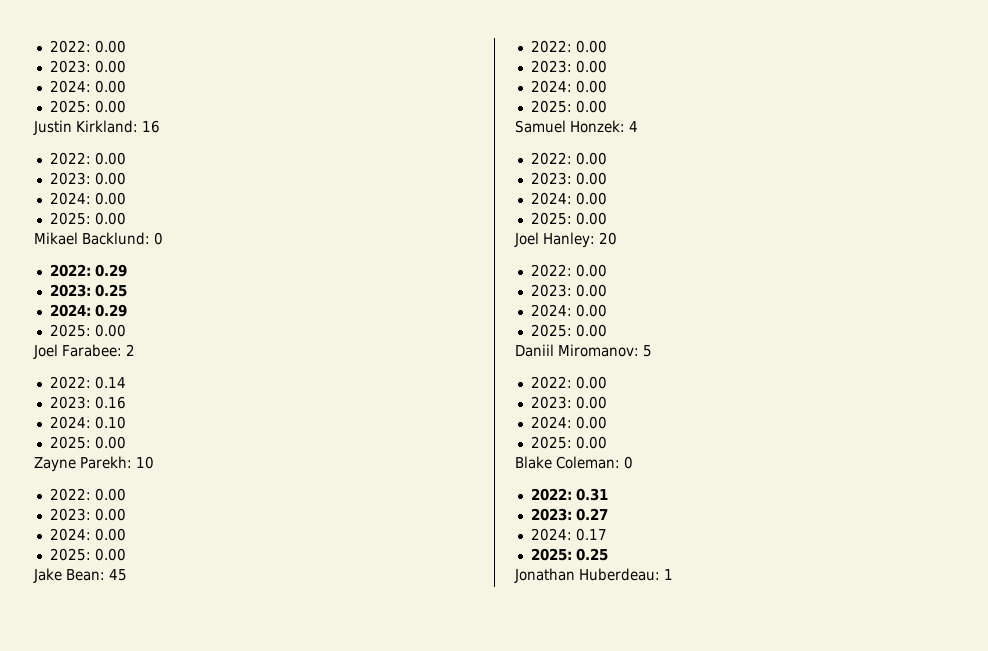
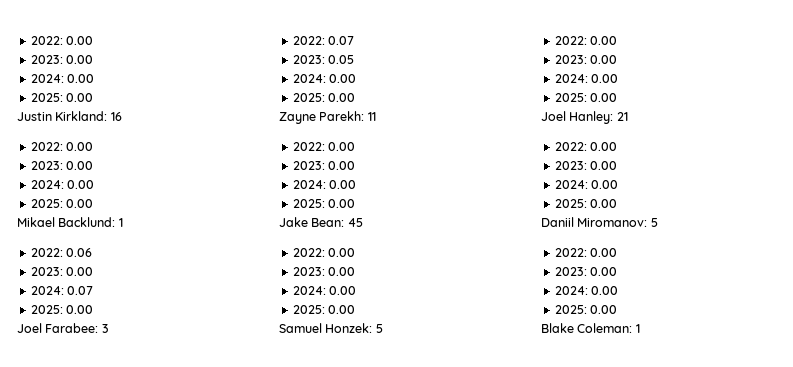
[154,232,163,245] [49,264,127,277] [49,284,127,297] [49,304,127,317] 0 // 2022: 0.29 // 2023: 0.25 // 2024: 0.29 -> [118,218,123,227] [30,248,93,257] [30,267,94,276] [30,286,94,295] 1 // 2022: 0.06 // 2023: 0.00 // 2024: 0.07
[125,344,135,356] [49,376,126,389] [49,396,126,409] [49,416,126,429] 2 // 2022: 0.14 // 2023: 0.16 // 2024: 0.10 -> [101,324,109,333] [292,36,355,45] [292,55,355,64] [292,74,357,83] 3 // 2022: 0.07 // 2023: 0.05 // 2024: 0.00
[136,456,154,469] 10 -> [367,112,376,121] 11
[629,121,638,132] 4 -> [375,324,383,333] 5
[598,232,617,245] 20 -> [616,112,628,121] 21
[624,456,633,469] [530,488,608,501] [530,508,608,521] [530,528,607,541] [530,548,608,561] [514,568,660,583] 0 // 2022: 0.31 // 2023: 0.27 // 2024: 0.17 // 2025: 0.25 // Jonathan Huberdeau: -> (633, 328) none

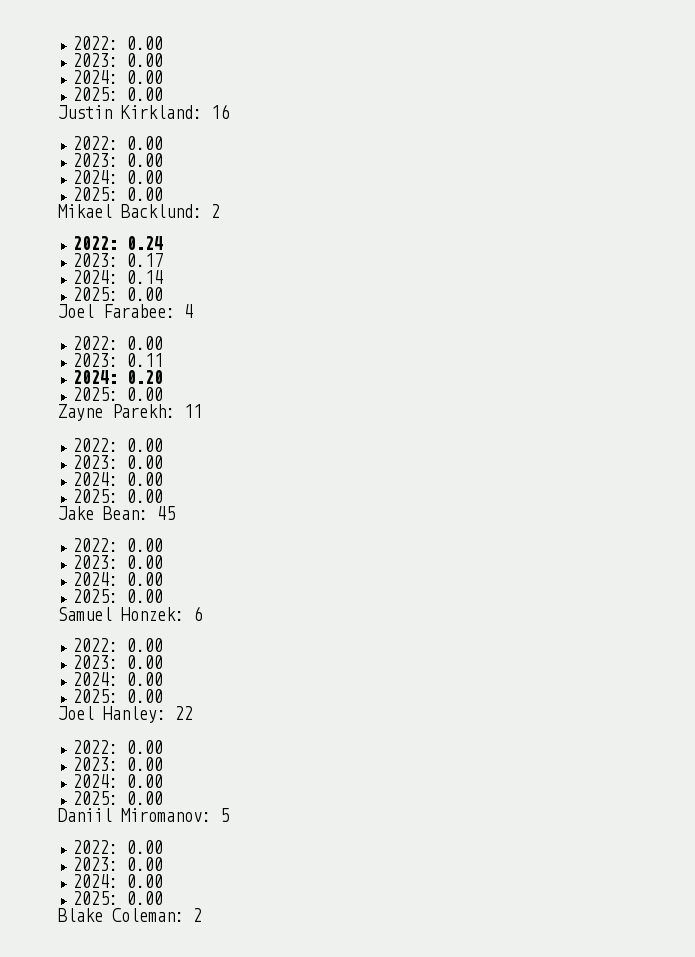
[118,218,123,227] [30,248,93,257] [30,267,94,276] [30,286,94,295] 1 // 2022: 0.06 // 2023: 0.00 // 2024: 0.07 -> [211,204,220,218] [73,236,164,250] [73,253,164,267] [73,270,164,284] 2 // 2022: 0.24 // 2023: 0.17 // 2024: 0.14
[101,324,109,333] [292,36,355,45] [292,55,355,64] [292,74,357,83] 3 // 2022: 0.07 // 2023: 0.05 // 2024: 0.00 -> [184,304,193,318] [73,336,164,350] [73,353,164,367] [73,370,164,384] 4 // 2022: 0.00 // 2023: 0.11 // 2024: 0.20
[375,324,383,333] 5 -> [193,606,202,621] 6
[616,112,628,121] 21 -> [175,706,193,720] 22
[635,324,640,333] 1 -> [193,908,202,922] 2

